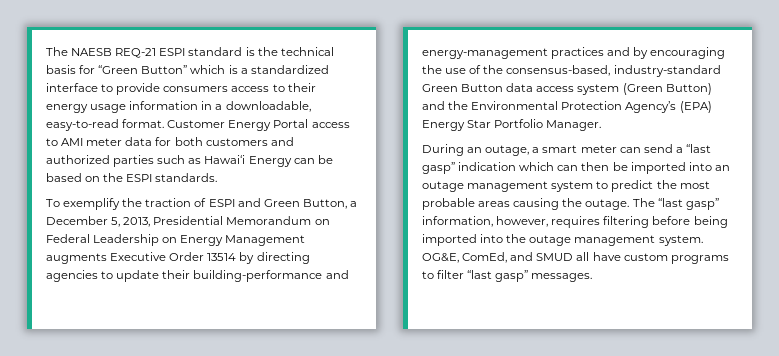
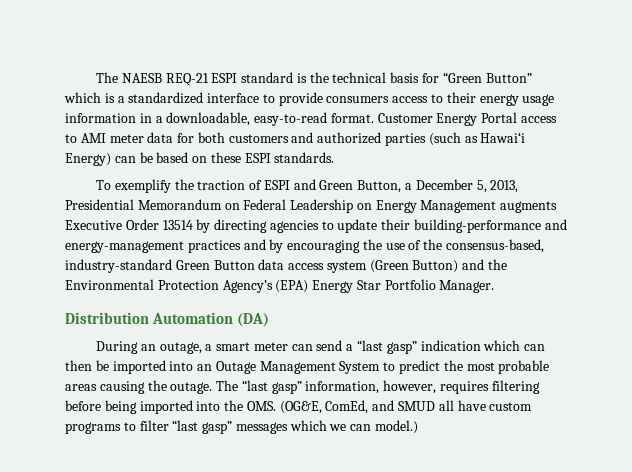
[157,155,186,164] such -> [428,132,461,146] (such
[248,156,292,167] Energy -> [65,153,111,166] Energy)
[103,173,124,182] the -> [210,152,241,163] these
(602, 125) none -> [65,312,270,327] // Distribution Automation (DA)
[422,181,594,192] outage management system -> [215,361,381,374] Outage Management System
[529,235,703,246] [422,253,459,263] outage management system. OG&E, -> [246,401,322,414] OMS. (OG&E,
[531,273,593,282] messages. -> [235,420,419,434] messages which we can model.)

